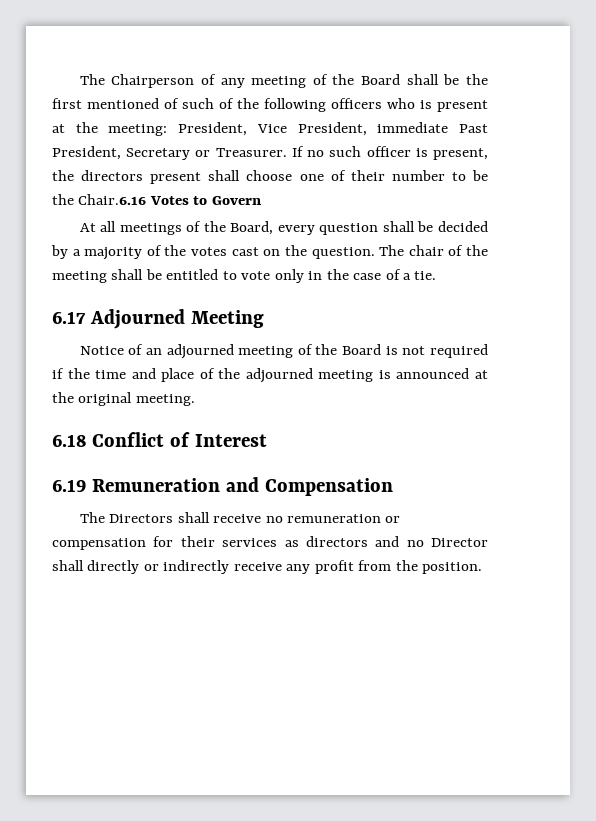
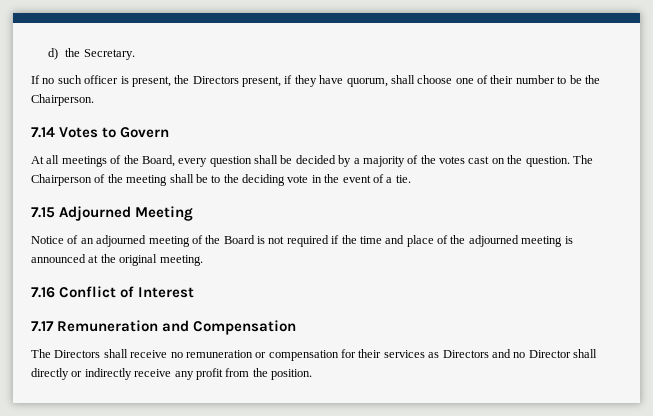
[79,74,488,88] [52,98,488,112] [52,122,488,136] [52,146,287,160] The Chairperson of any meeting of the Board shall be the first mentioned of such of the following officers who is present at the meeting: President, Vice President, immediate Past President, Secretary or Treasurer. -> [48,48,135,60] d) the Secretary. //
[81,170,202,184] directors present -> [192,75,388,87] Directors present, if they have quorum,
[78,194,147,205] Chair.6.16 -> [31,94,94,106] [31,127,55,138] Chairperson. // 7.14
[408,245,444,256] chair -> [31,174,92,186] Chairperson
[166,269,304,283] entitled to vote only -> [211,174,309,186] to the deciding vote
[353,273,382,280] case -> [342,175,371,183] event
[52,311,86,324] 6.17 -> [31,207,55,218] 7.15
[52,434,86,447] 6.18 -> [31,287,55,298] 7.16
[52,479,86,492] 6.19 -> [31,321,54,332] 7.17
[305,536,368,547] directors -> [442,350,489,358] Directors

